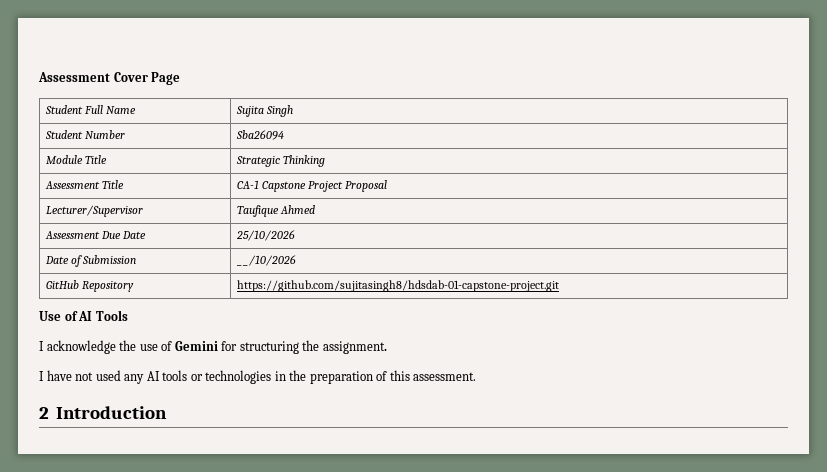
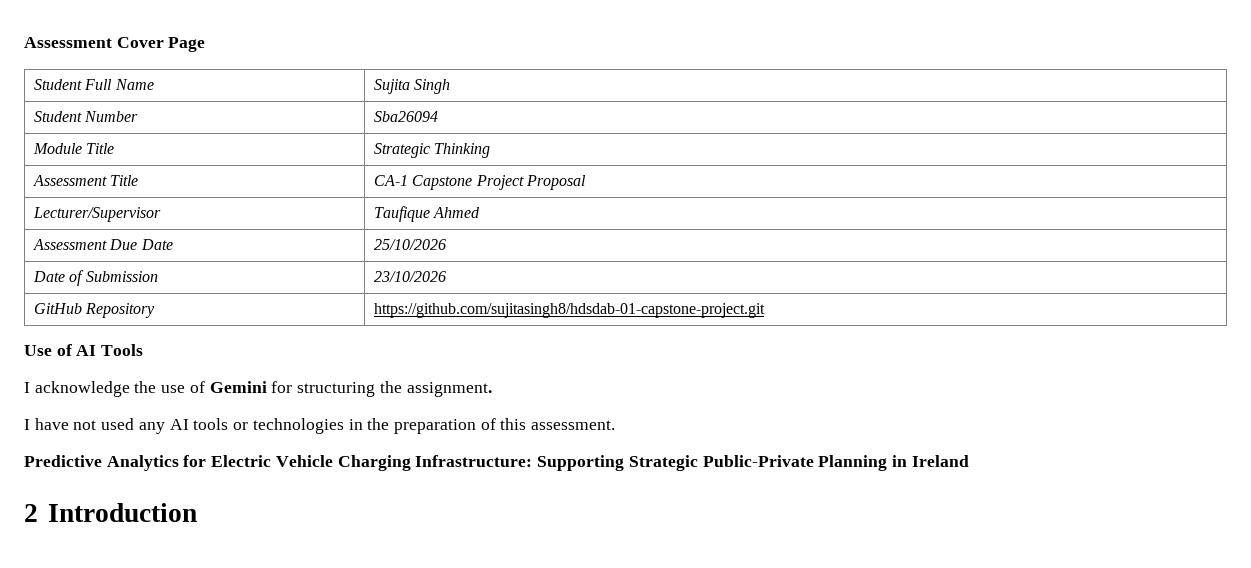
[236,255,297,266] __/10/2026 -> [373,271,446,282] 23/10/2026
(477, 376) none -> [24,455,969,471] // Predictive Analytics for Electric Vehicle Charging Infrastructure: Supporting Strategic Public-Private Planning in Ireland

